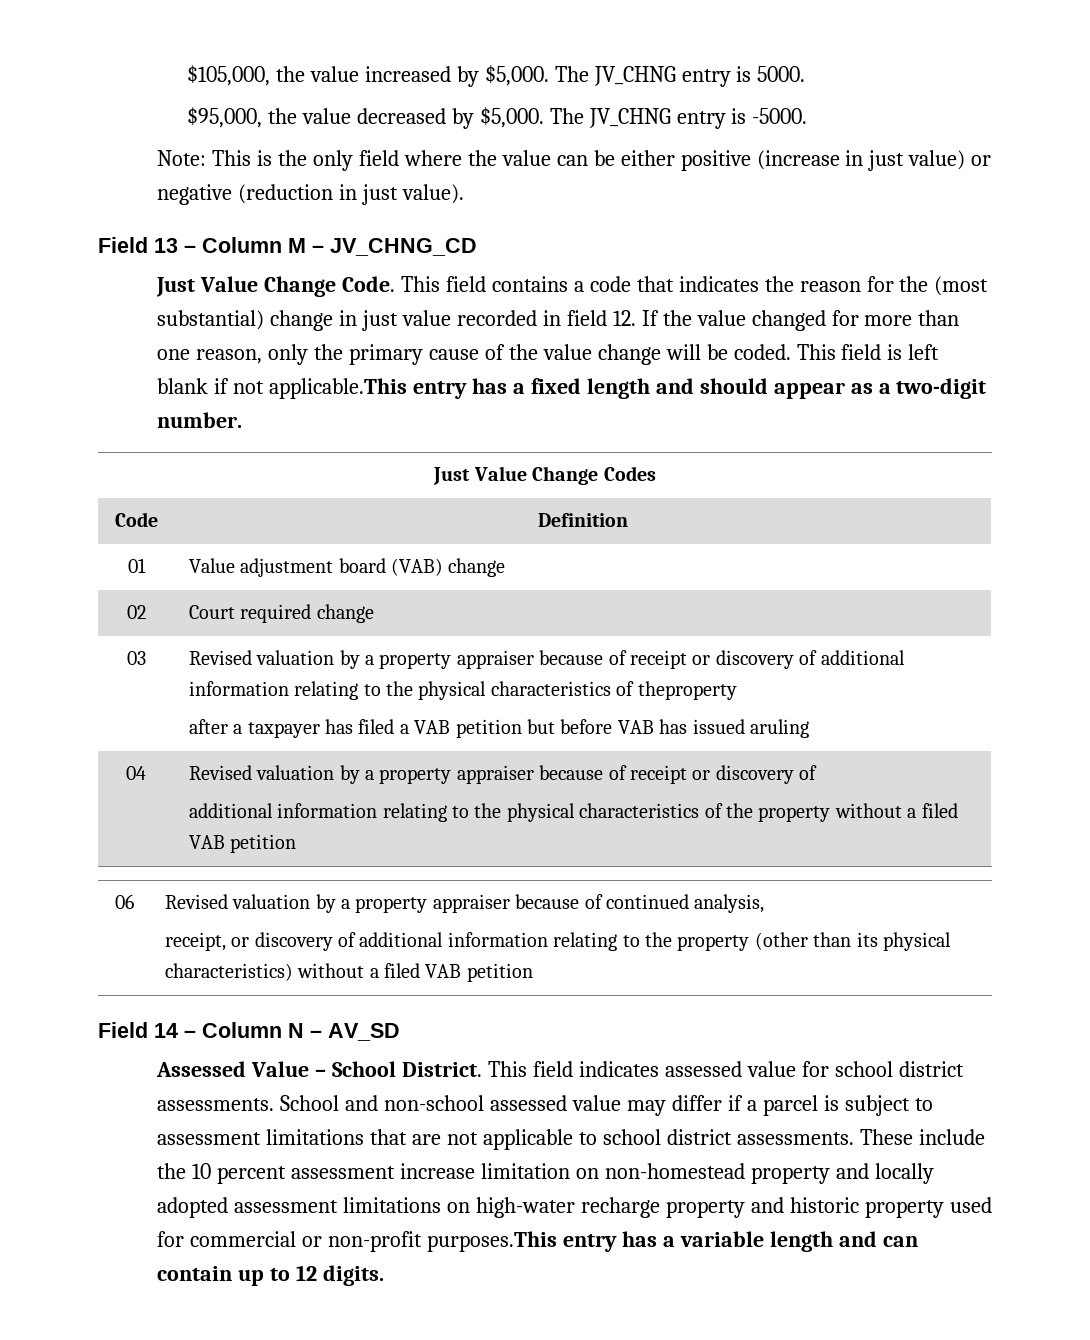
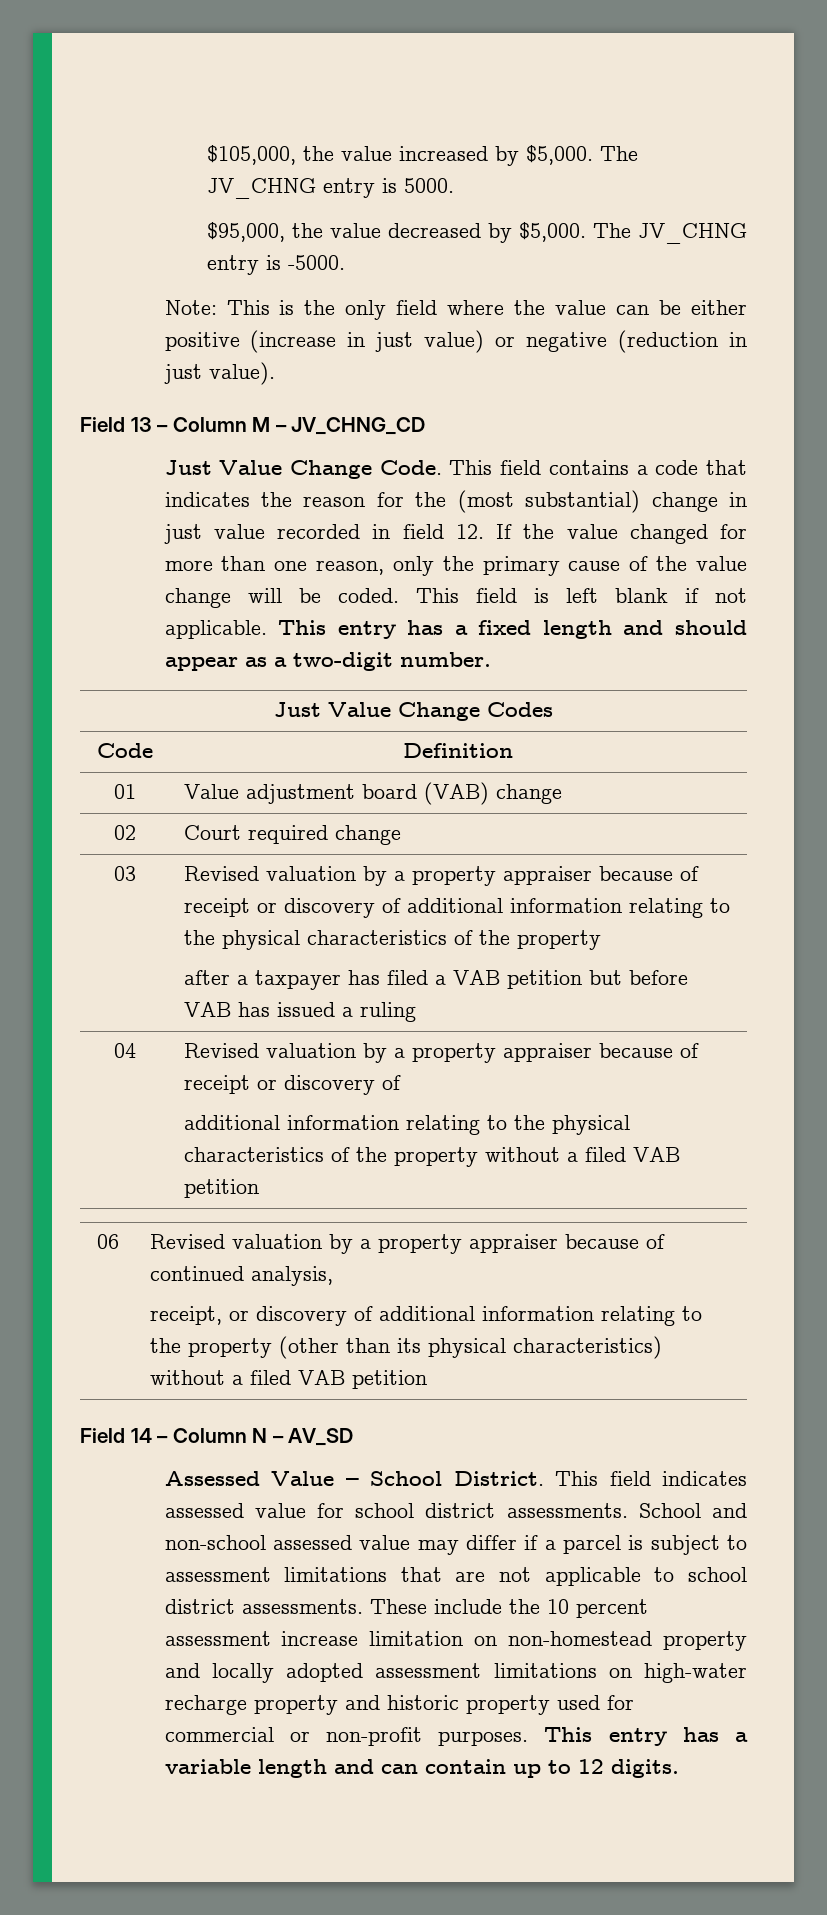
[269,378,408,399] applicable.This -> [164,620,327,639] applicable. This
[637,681,737,700] theproperty -> [478,930,601,950] the property
[749,719,809,738] aruling -> [341,1002,416,1022] a ruling
[427,1231,558,1252] purposes.This -> [438,1727,593,1746] purposes. This

